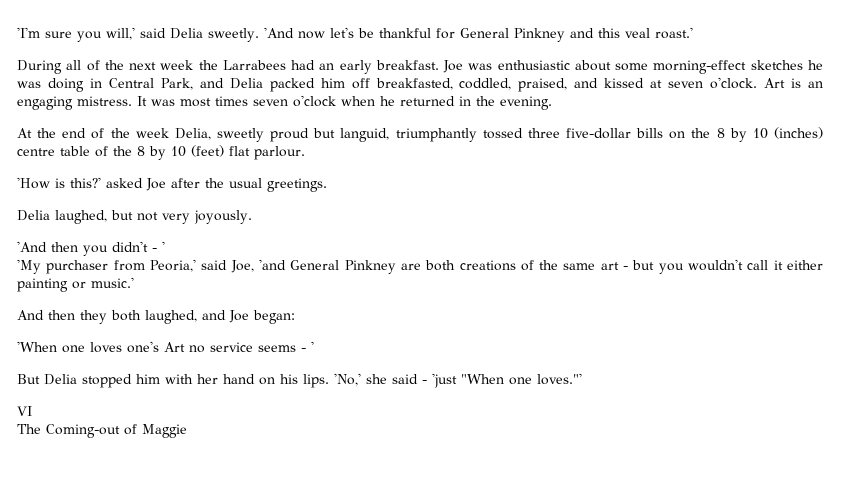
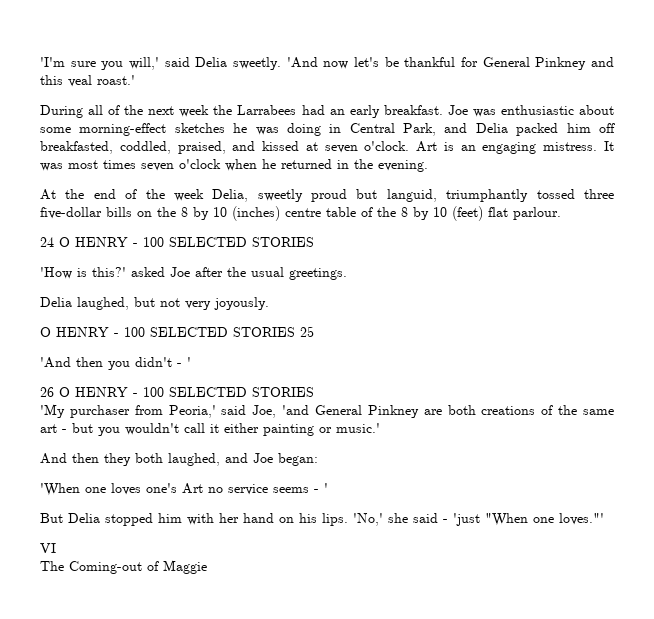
(305, 153) none -> [40,237,314,247] // 24 O HENRY - 100 SELECTED STORIES
(252, 217) none -> [40,326,314,337] // O HENRY - 100 SELECTED STORIES 25
(165, 246) none -> [40,387,314,397] // 26 O HENRY - 100 SELECTED STORIES

